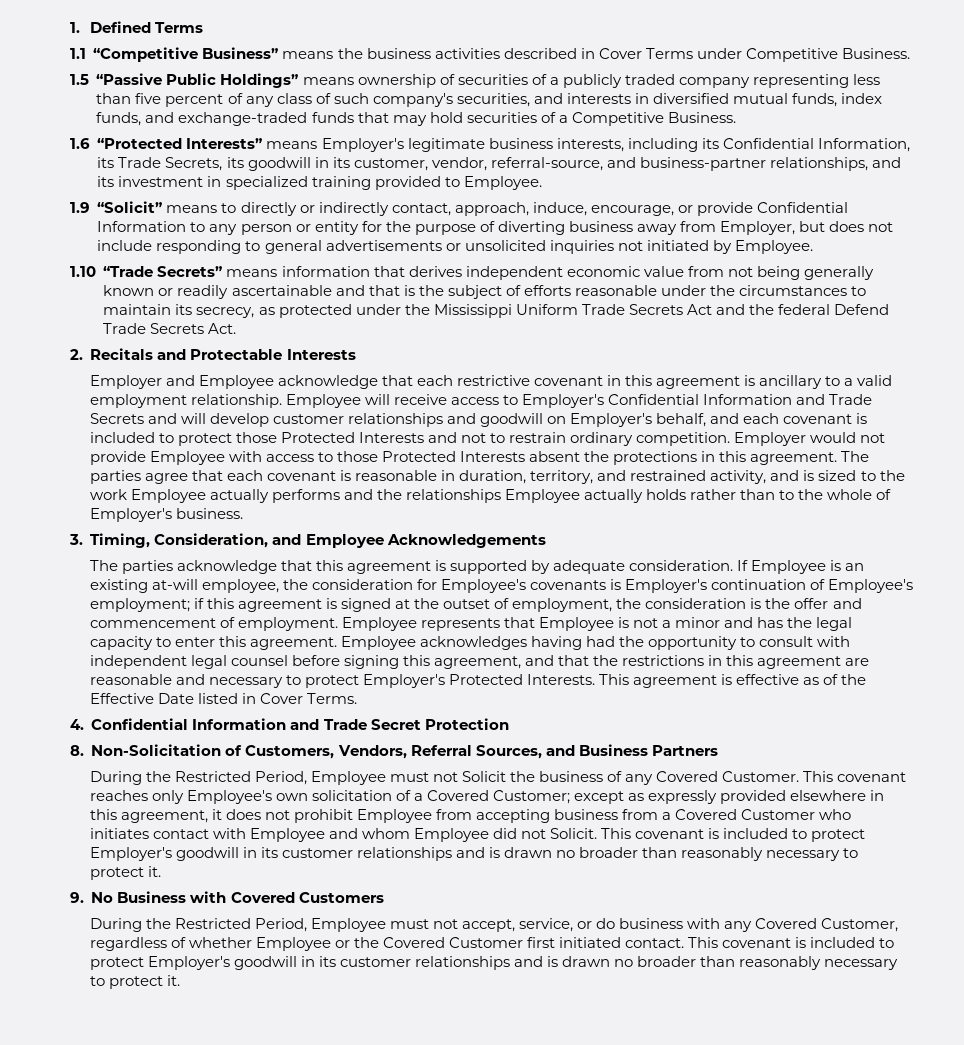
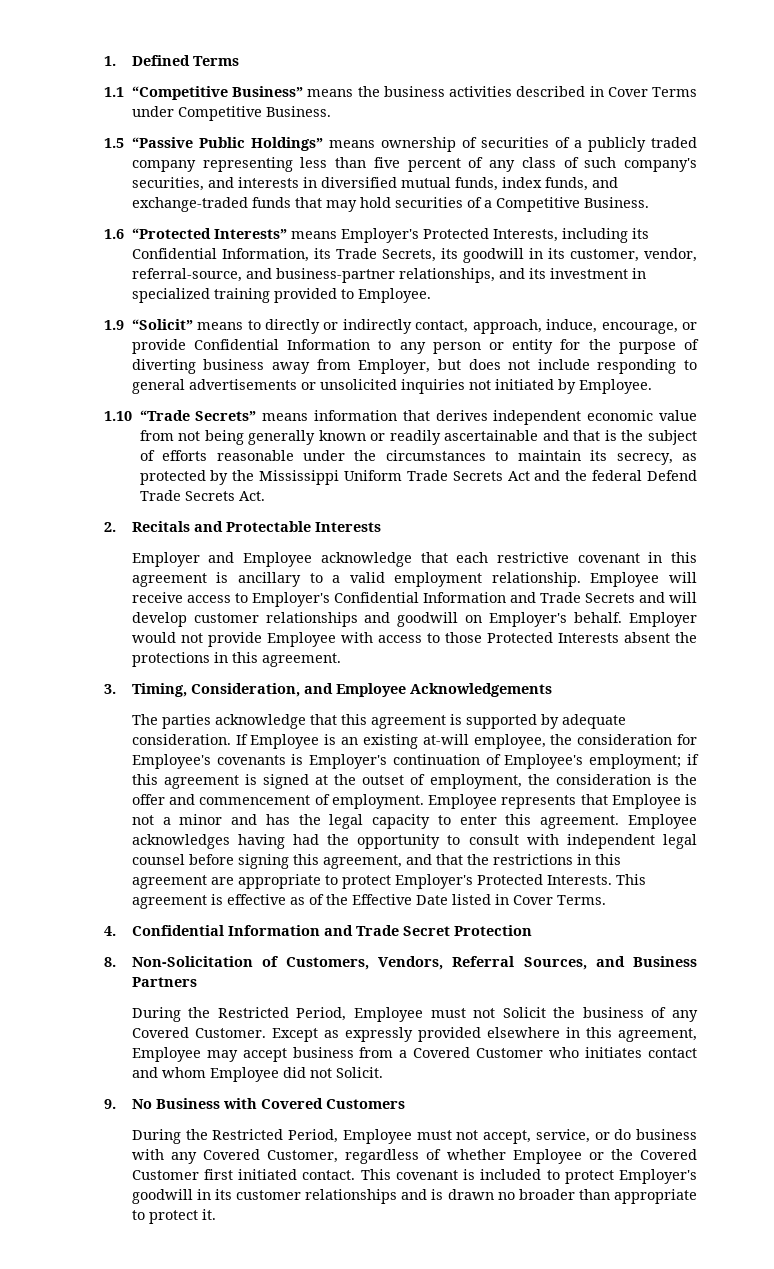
[407,138,624,152] legitimate business interests, -> [422,228,558,242] Protected Interests,
[355,304,401,315] under -> [210,470,229,485] by
[656,413,868,427] [89,432,731,446] behalf, and each covenant is included to protect those Protected Interests and not to restrain ordinary competition. -> [574,612,623,623] behalf.
[841,451,870,462] [89,470,905,484] [89,489,892,503] [89,508,243,522] The parties agree that each covenant is reasonable in duration, territory, and restrained activity, and is sized to the work Employee actually performs and the relationships Employee actually holds rather than to the whole of Employer's business. -> (341, 660) none
[89,674,283,688] reasonable and necessary -> [237,874,321,889] appropriate
[803,771,907,782] [89,790,625,804] This covenant reaches only Employee's own solicitation of a Covered Customer; except -> [271,1028,318,1042] Except
[211,809,551,823] it does not prohibit Employee from accepting -> [131,1047,287,1062] Employee may accept
[212,828,325,842] with Employee -> (697, 1053) none
[601,828,866,842] [89,847,859,861] [89,866,161,880] This covenant is included to protect Employer's goodwill in its customer relationships and is drawn no broader than reasonably necessary to protect it. -> (383, 1072) none
[739,956,899,970] reasonably necessary -> [614,1189,697,1204] appropriate

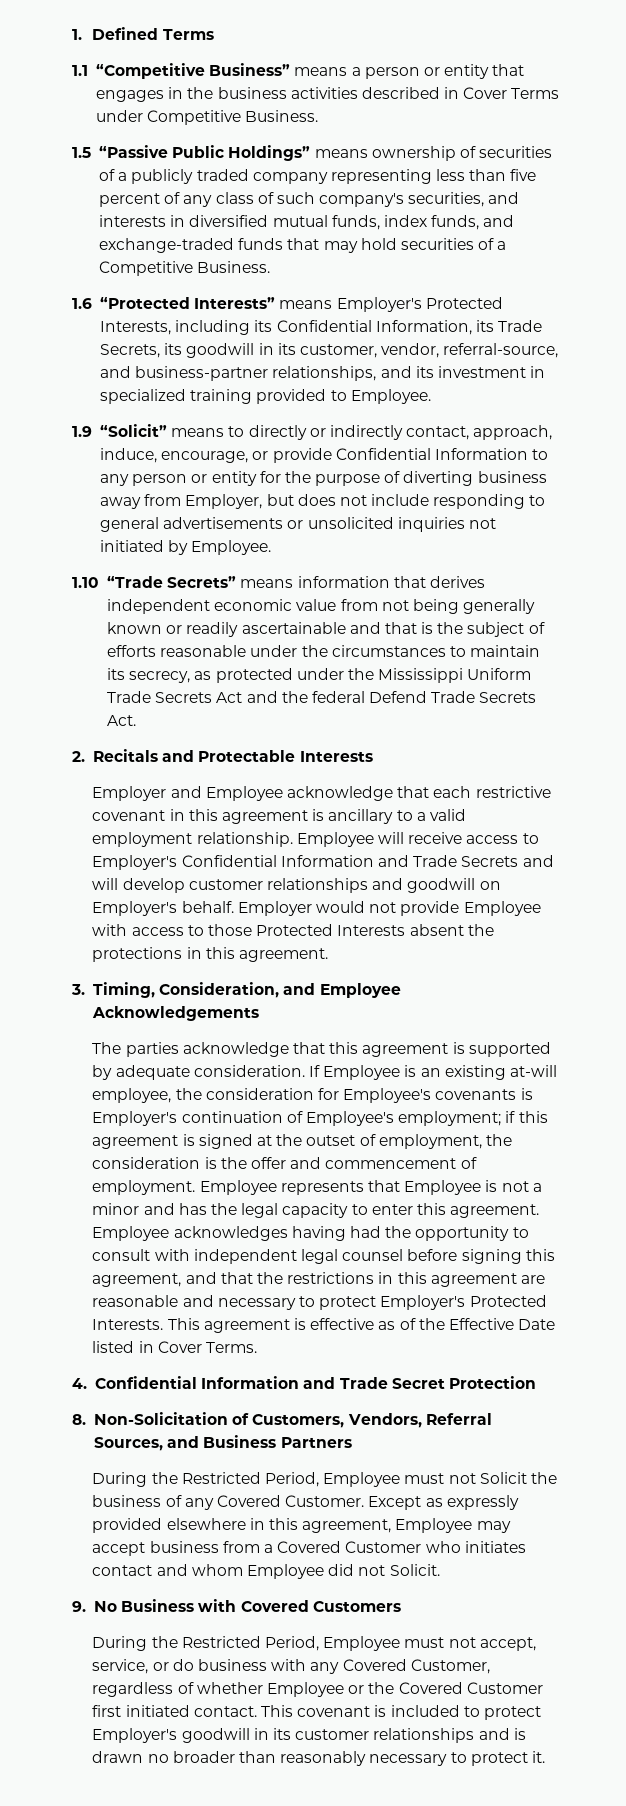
(354, 93) none -> [351,64,525,79] [95,87,184,102] a person or entity that engages in
[210,470,229,485] by -> [296,668,344,680] under
[237,874,321,889] appropriate -> [92,1295,296,1310] reasonable and necessary
[614,1189,697,1204] appropriate -> [280,1751,448,1766] reasonably necessary

